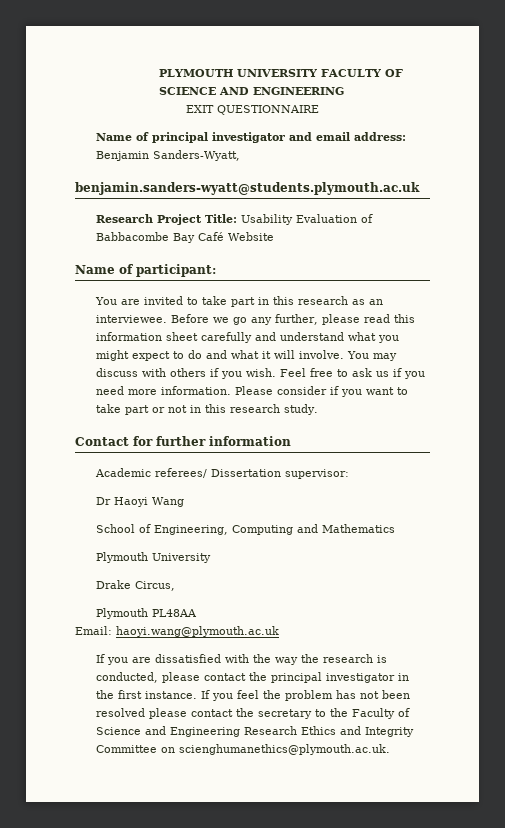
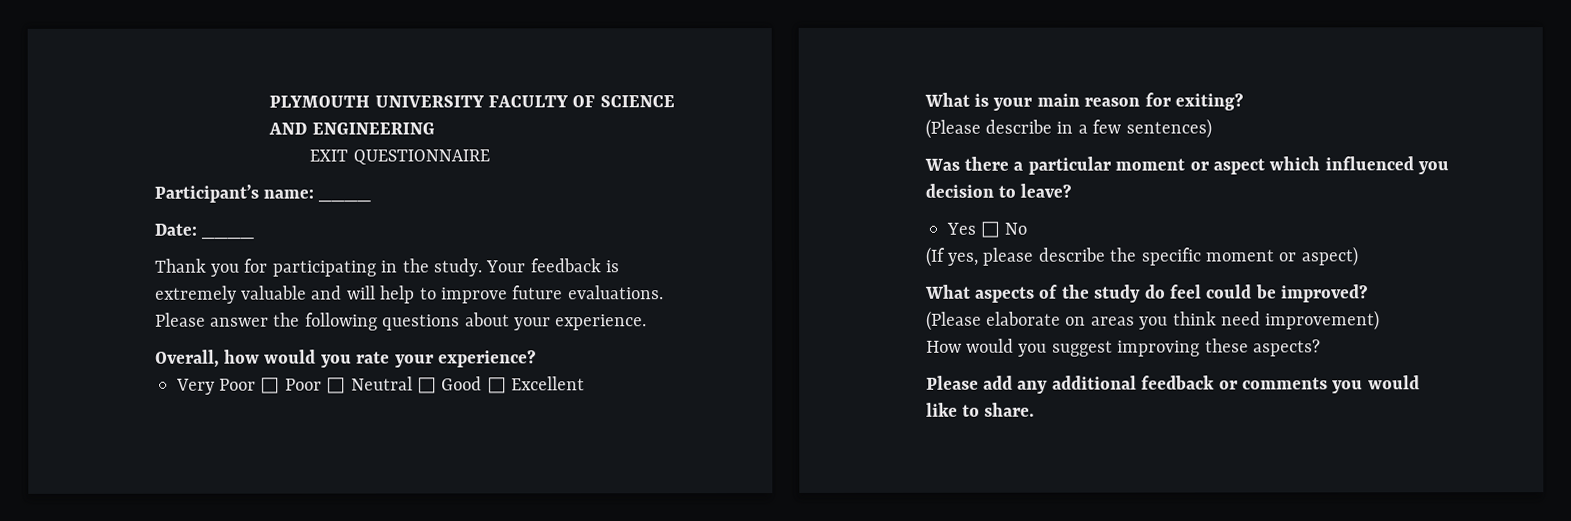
[96,132,407,143] [96,150,241,161] [75,182,420,195] [96,214,374,225] [96,232,275,243] [75,264,216,277] [95,296,384,307] [96,314,416,325] [96,332,400,343] [96,350,398,361] [96,368,426,379] [96,386,409,397] [96,404,319,415] [75,436,291,446] [95,468,350,479] [96,497,185,507] [96,524,396,535] [96,552,212,563] [96,580,176,591] [96,608,198,619] [75,626,279,637] [96,654,388,665] [96,672,410,683] [96,690,411,701] [96,708,411,719] [96,726,415,737] [96,744,391,755] Name of principal investigator and email address: Benjamin Sanders-Wyatt, // benjamin.sanders-wyatt@students.plymouth.ac.uk // Research Project Title: Usability Evaluation of Babbacombe Bay Café Website // Name of participant: // You are invited to take part in this research as an interviewee. Before we go any further, please read this information sheet carefully and understand what you might expect to do and what it will involve. You may discuss with others if you wish. Feel free to ask us if you need more information. Please consider if you want to take part or not in this research study. // Contact for further information // Academic referees/ Dissertation supervisor: // Dr Haoyi Wang // School of Engineering, Computing and Mathematics // Plymouth University // Drake Circus, // Plymouth PL48AA // Email: haoyi.wang@plymouth.ac.uk // If you are dissatisfied with the way the research is conducted, please contact the principal investigator in the first instance. If you feel the problem has not been resolved please contact the secretary to the Faculty of Science and Engineering Research Ethics and Integrity Committee on scienghumanethics@plymouth.ac.uk. -> [153,184,372,203] [153,223,254,240] [153,258,621,277] [154,285,664,304] [154,312,648,331] [154,349,536,368] [175,376,586,395] [923,92,1243,111] [924,118,1212,139] [923,156,1450,175] [924,183,1072,198] [945,221,1028,238] [924,246,1359,267] [924,284,1369,303] [925,310,1381,331] [925,338,1321,357] [925,375,1420,394] [925,402,1036,417] Participant’s name: ____ // Date: ____ // Thank you for participating in the study. Your feedback is extremely valuable and will help to improve future evaluations. Please answer the following questions about your experience. // Overall, how would you rate your experience? // Very Poor □ Poor □ Neutral □ Good □ Excellent // What is your main reason for exiting? // (Please describe in a few sentences) // Was there a particular moment or aspect which influenced you decision to leave? // Yes □ No // (If yes, please describe the specific moment or aspect) // What aspects of the study do feel could be improved? // (Please elaborate on areas you think need improvement) // How would you suggest improving these aspects? // Please add any additional feedback or comments you would like to share.

